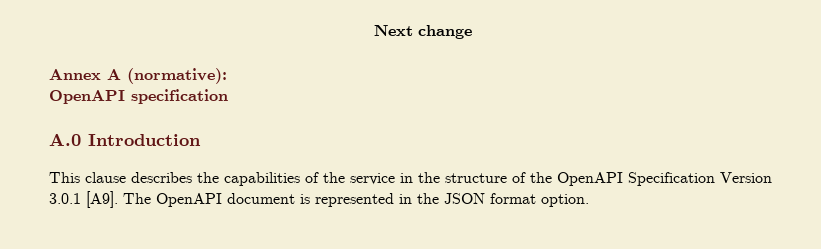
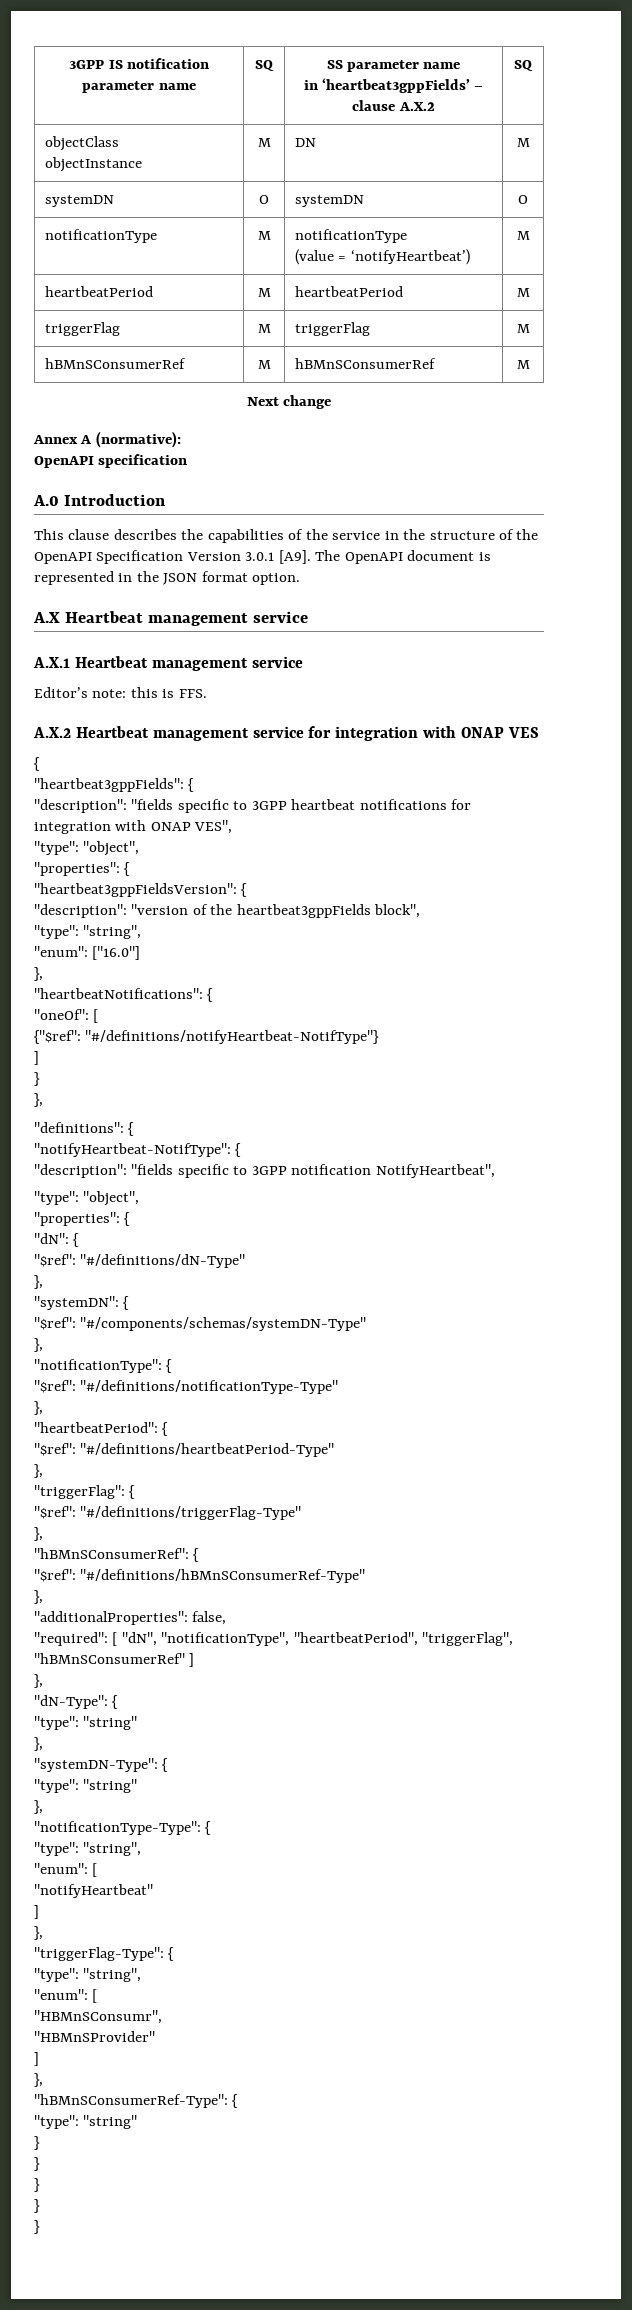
(373, 30) none -> [69,58,209,69] [82,81,196,93] [255,60,274,71] [326,60,461,72] [303,78,484,93] [352,100,435,111] [514,60,533,71] [44,136,119,151] [44,157,142,172] [257,138,271,147] [294,138,316,147] [516,138,530,147] [44,195,114,207] [259,195,269,204] [294,195,364,207] [518,195,528,204] [44,229,157,243] [257,231,271,240] [294,229,407,243] [294,249,470,265] [516,231,530,240] [44,286,153,297] [257,288,271,297] [294,286,403,297] [516,288,530,297] [44,322,120,336] [257,324,271,333] [294,322,370,336] [516,324,530,333] [44,358,186,369] [257,360,271,369] [294,358,436,369] [516,360,530,369] 3GPP IS notification parameter name | SQ | SS parameter name // in ‘heartbeat3gppFields’ – clause A.X.2 | SQ // objectClass // objectInstance | M | DN | M // systemDN | O | systemDN | O // notificationType | M | notificationType // (value = ‘notifyHeartbeat’) | M // heartbeatPeriod | M | heartbeatPeriod | M // triggerFlag | M | triggerFlag | M // hBMnSConsumerRef | M | hBMnSConsumerRef | M //
(589, 200) none -> [33,611,309,626] [33,656,303,671] [34,687,207,698] [33,726,539,741] [34,757,40,771] [34,778,195,792] [34,799,472,813] [34,820,233,834] [34,841,140,856] [34,862,131,876] [34,883,248,897] [34,904,421,918] [34,925,142,939] [34,946,141,960] [34,967,43,981] [34,988,214,1002] [34,1009,99,1023] [34,1030,380,1044] [34,1051,39,1065] [34,1072,40,1086] [34,1093,43,1107] [34,1122,135,1136] [34,1143,242,1157] [34,1164,495,1178] [34,1191,140,1206] [34,1212,131,1226] [34,1233,80,1247] [34,1254,246,1268] [34,1275,43,1289] [34,1296,130,1310] [34,1317,367,1331] [34,1338,43,1352] [34,1359,173,1373] [34,1380,339,1394] [34,1401,43,1415] [34,1422,169,1436] [34,1443,335,1457] [34,1464,43,1478] [34,1485,136,1499] [34,1506,302,1520] [34,1527,43,1541] [34,1548,200,1562] [34,1569,366,1583] [34,1590,43,1604] [34,1611,227,1625] [34,1632,514,1646] [34,1653,195,1667] [34,1674,43,1688] [34,1695,119,1709] [34,1716,138,1730] [34,1737,43,1751] [34,1758,169,1772] [34,1779,138,1793] [34,1800,43,1814] [34,1821,212,1835] [34,1842,142,1856] [34,1863,98,1877] [34,1884,153,1898] [34,1905,39,1919] [34,1926,43,1940] [34,1947,175,1961] [34,1968,142,1982] [34,1989,98,2003] [34,2010,162,2024] [34,2031,155,2042] [34,2052,39,2066] [34,2073,43,2087] [34,2094,239,2108] [34,2115,138,2129] [34,2136,40,2150] [34,2157,40,2171] [34,2178,40,2192] [34,2199,40,2213] [34,2220,40,2234] // A.X Heartbeat management service // A.X.1 Heartbeat management service // Editor’s note: this is FFS. // A.X.2 Heartbeat management service for integration with ONAP VES // { // "heartbeat3gppFields": { // "description": "fields specific to 3GPP heartbeat notifications for integration with ONAP VES", // "type": "object", // "properties": { // "heartbeat3gppFieldsVersion": { // "description": "version of the heartbeat3gppFields block", // "type": "string", // "enum": ["16.0"] // }, // "heartbeatNotifications": { // "oneOf": [ // {"$ref": "#/definitions/notifyHeartbeat-NotifType"} // ] // } // }, // "definitions": { // "notifyHeartbeat-NotifType": { // "description": "fields specific to 3GPP notification NotifyHeartbeat", // "type": "object", // "properties": { // "dN": { // "$ref": "#/definitions/dN-Type" // }, // "systemDN": { // "$ref": "#/components/schemas/systemDN-Type" // }, // "notificationType": { // "$ref": "#/definitions/notificationType-Type" // }, // "heartbeatPeriod": { // "$ref": "#/definitions/heartbeatPeriod-Type" // }, // "triggerFlag": { // "$ref": "#/definitions/triggerFlag-Type" // }, // "hBMnSConsumerRef": { // "$ref": "#/definitions/hBMnSConsumerRef-Type" // }, // "additionalProperties": false, // "required": [ "dN", "notificationType", "heartbeatPeriod", "triggerFlag", "hBMnSConsumerRef" ] // }, // "dN-Type": { // "type": "string" // }, // "systemDN-Type": { // "type": "string" // }, // "notificationType-Type": { // "type": "string", // "enum": [ // "notifyHeartbeat" // ] // }, // "triggerFlag-Type": { // "type": "string", // "enum": [ // "HBMnSConsumr", // "HBMnSProvider" // ] // }, // "hBMnSConsumerRef-Type": { // "type": "string" // } // } // } // } // }

